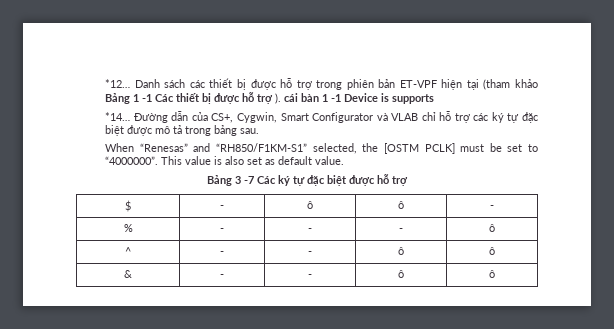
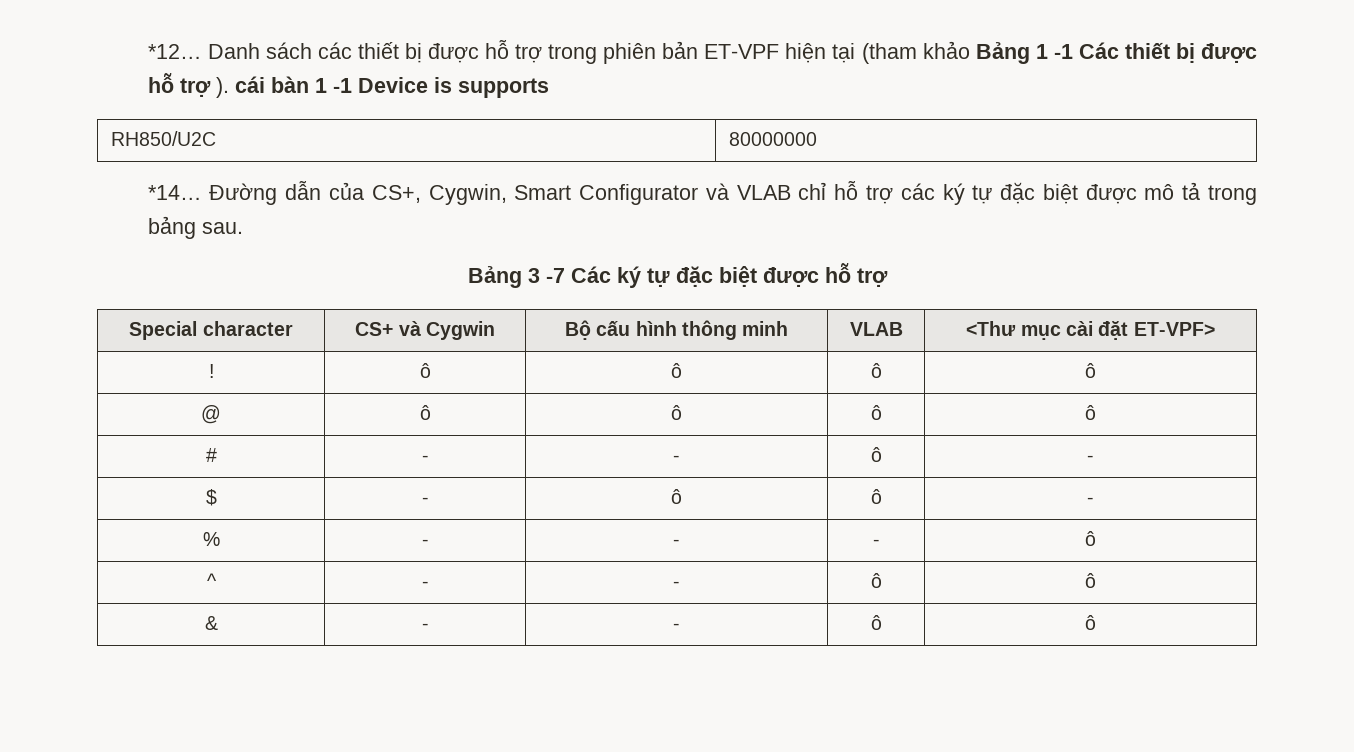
(435, 99) none -> [111,131,217,146] [729,132,818,146] // RH850/U2C | 80000000
[105,143,538,154] [105,156,345,165] // When “Renesas” and “RH850/F1KM-S1” selected, the [OSTM PCLK] must be set to “4000000”. This value is also set as default value. -> (243, 228) none
(408, 181) none -> [129,321,293,340] [355,321,495,340] [564,320,789,340] [849,322,903,336] [966,321,1215,340] [208,364,214,378] [419,363,431,378] [671,363,682,378] [870,363,882,378] [1085,363,1096,378] [201,405,221,424] [419,405,431,420] [671,405,682,420] [870,405,882,420] [1085,405,1096,420] [205,448,217,462] [421,455,429,462] [673,455,680,462] [870,447,882,462] [1087,455,1094,462] // Special character | CS+ và Cygwin | Bộ cấu hình thông minh | VLAB | <Thư mục cài đặt ET-VPF> // ! | ô | ô | ô | ô // @ | ô | ô | ô | ô // # | - | - | ô | -

